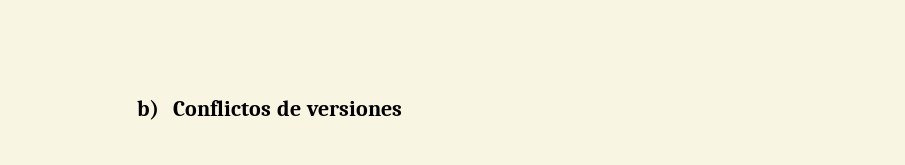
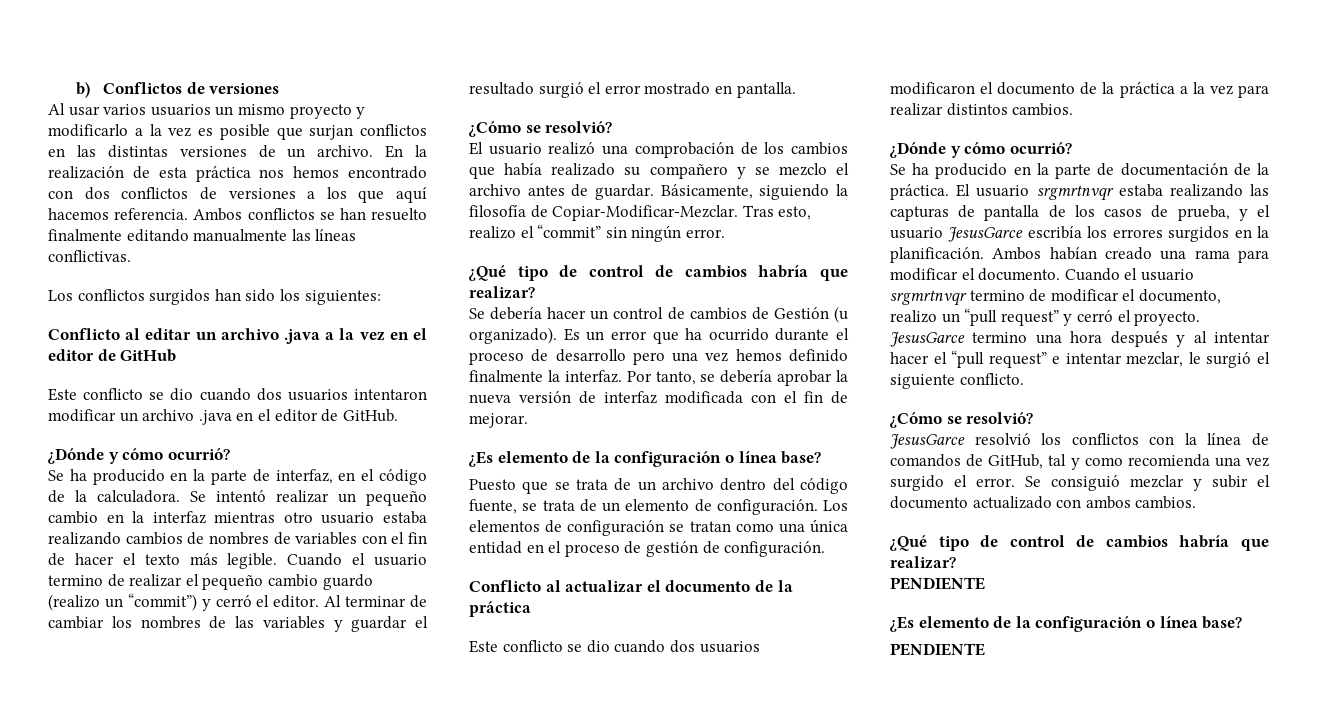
(402, 108) none -> [48,103,366,119] [48,124,427,140] [48,145,427,158] [48,166,427,182] [48,187,427,203] [48,208,428,221] [48,229,357,242] [48,250,131,262] [48,289,381,305] [48,328,427,344] [48,349,177,362] [48,388,427,401] [48,409,398,425] [48,448,230,464] [48,469,427,485] [48,490,427,506] [48,511,427,524] [48,532,427,545] [48,553,427,569] [48,574,373,590] [48,593,428,611] [48,616,428,632] [469,82,796,98] [469,121,613,137] [469,142,848,158] [469,163,849,179] [469,184,848,200] [469,205,812,221] [469,224,725,242] [469,265,848,281] [469,286,535,299] [469,306,848,323] [469,327,849,344] [469,349,848,365] [469,370,848,386] [469,391,848,404] [469,413,528,428] [469,451,822,467] [469,478,848,494] [469,499,848,515] [469,519,848,536] [469,541,826,557] [469,580,793,593] [469,601,531,617] [469,640,760,653] [890,82,1269,98] [890,103,1074,116] [890,142,1072,158] [890,163,1269,179] [890,184,1269,201] [890,205,1270,221] [890,226,1269,242] [890,247,1269,263] [890,268,1194,281] [890,289,1221,306] [890,308,1201,326] [890,331,1270,347] [890,350,1270,368] [890,373,1024,389] [890,412,1034,428] [890,433,1269,449] [890,454,1269,470] [890,475,1270,491] [890,496,1197,509] [890,535,1269,551] [890,556,956,569] [890,577,985,590] [890,616,1243,632] [890,643,985,656] // Al usar varios usuarios un mismo proyecto y modificarlo a la vez es posible que surjan conflictos en las distintas versiones de un archivo. En la realización de esta práctica nos hemos encontrado con dos conflictos de versiones a los que aquí hacemos referencia. Ambos conflictos se han resuelto finalmente editando manualmente las líneas conflictivas. // Los conflictos surgidos han sido los siguientes: // Conflicto al editar un archivo .java a la vez en el editor de GitHub // Este conflicto se dio cuando dos usuarios intentaron modificar un archivo .java en el editor de GitHub. // ¿Dónde y cómo ocurrió? // Se ha producido en la parte de interfaz, en el código de la calculadora. Se intentó realizar un pequeño cambio en la interfaz mientras otro usuario estaba realizando cambios de nombres de variables con el fin de hacer el texto más legible. Cuando el usuario termino de realizar el pequeño cambio guardo (realizo un “commit”) y cerró el editor. Al terminar de cambiar los nombres de las variables y guardar el resultado surgió el error mostrado en pantalla. // ¿Cómo se resolvió? // El usuario realizó una comprobación de los cambios que había realizado su compañero y se mezclo el archivo antes de guardar. Básicamente, siguiendo la filosofía de Copiar-Modificar-Mezclar. Tras esto, realizo el “commit” sin ningún error. // ¿Qué tipo de control de cambios habría que realizar? // Se debería hacer un control de cambios de Gestión (u organizado). Es un error que ha ocurrido durante el proceso de desarrollo pero una vez hemos definido finalmente la interfaz. Por tanto, se debería aprobar la nueva versión de interfaz modificada con el fin de mejorar. // ¿Es elemento de la configuración o línea base? // Puesto que se trata de un archivo dentro del código fuente, se trata de un elemento de configuración. Los elementos de configuración se tratan como una única entidad en el proceso de gestión de configuración. // Conflicto al actualizar el documento de la práctica // Este conflicto se dio cuando dos usuarios modificaron el documento de la práctica a la vez para realizar distintos cambios. // ¿Dónde y cómo ocurrió? // Se ha producido en la parte de documentación de la práctica. El usuario srgmrtnvqr estaba realizando las capturas de pantalla de los casos de prueba, y el usuario JesusGarce escribía los errores surgidos en la planificación. Ambos habían creado una rama para modificar el documento. Cuando el usuario srgmrtnvqr termino de modificar el documento, realizo un “pull request” y cerró el proyecto. JesusGarce termino una hora después y al intentar hacer el “pull request” e intentar mezclar, le surgió el siguiente conflicto. // ¿Cómo se resolvió? // JesusGarce resolvió los conflictos con la línea de comandos de GitHub, tal y como recomienda una vez surgido el error. Se consiguió mezclar y subir el documento actualizado con ambos cambios. // ¿Qué tipo de control de cambios habría que realizar? // PENDIENTE // ¿Es elemento de la configuración o línea base? // PENDIENTE

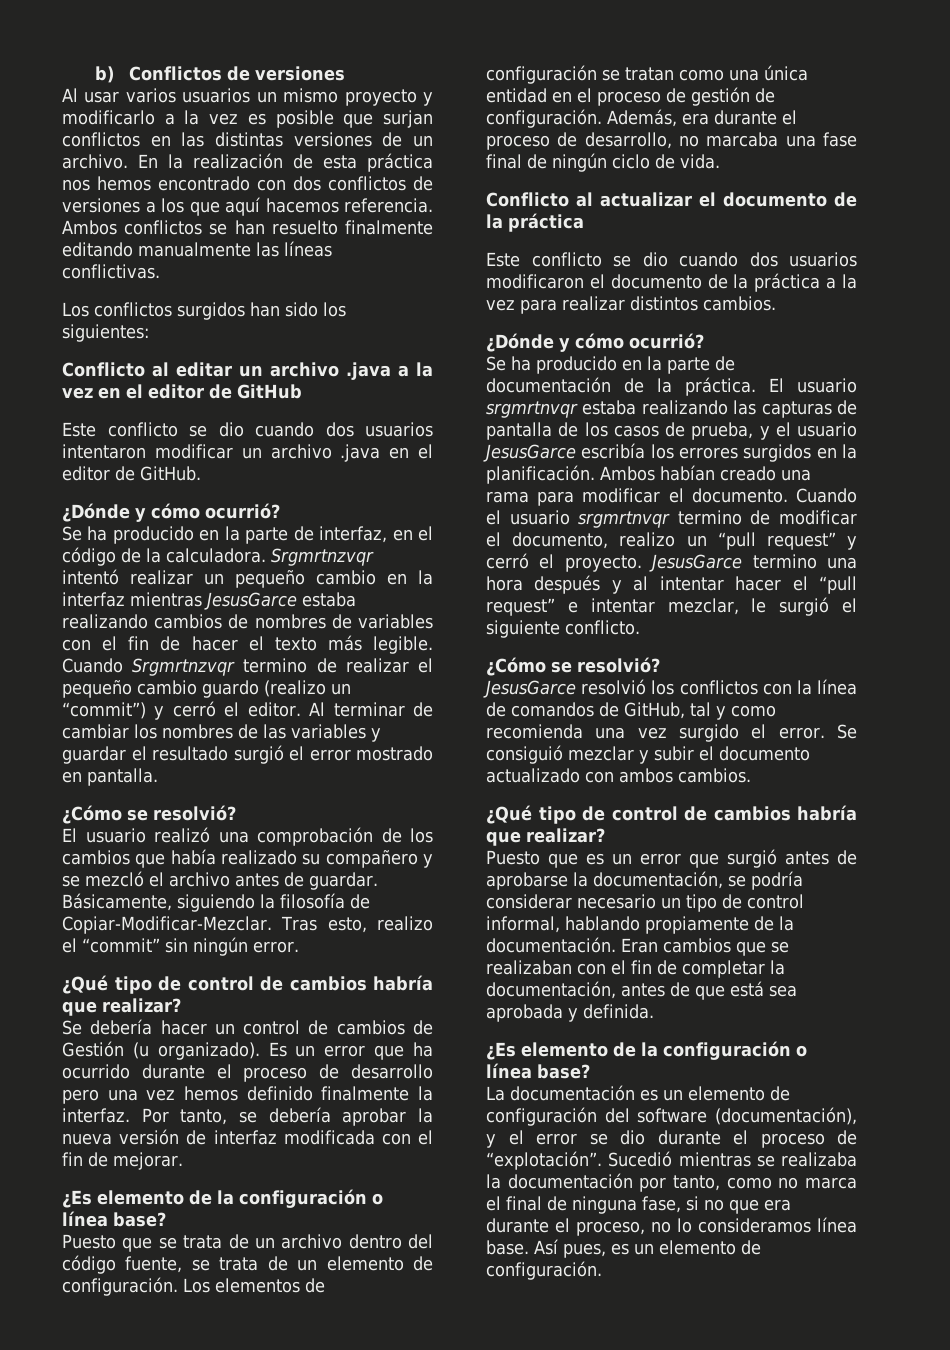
[190,491,206,502] Se -> [271,548,374,566] Srgmrtnzvqr
[283,512,375,524] otro usuario -> [204,592,297,610] JesusGarce
[352,553,427,566] el usuario -> [132,658,236,676] Srgmrtnzvqr
[778,163,827,176] mezclo -> [85,871,144,887] mezcló
(826, 549) none -> [607,109,797,127] [486,132,857,150] [486,153,720,172] Además, era durante el proceso de desarrollo, no marcaba una fase final de ningún ciclo de vida.
[890,577,985,590] [890,616,1243,632] [890,643,985,656] PENDIENTE // ¿Es elemento de la configuración o línea base? // PENDIENTE -> [486,849,857,868] [486,871,803,890] [486,894,804,912] [486,916,794,934] [486,937,789,956] [486,960,785,978] [486,981,797,1000] [486,1004,654,1022] [486,1041,807,1060] [486,1063,590,1079] [486,1085,790,1101] [486,1107,857,1126] [486,1130,857,1148] [486,1151,857,1170] [486,1173,857,1192] [486,1196,791,1214] [486,1217,857,1236] [486,1239,761,1258] [486,1261,602,1280] Puesto que es un error que surgió antes de aprobarse la documentación, se podría considerar necesario un tipo de control informal, hablando propiamente de la documentación. Eran cambios que se realizaban con el fin de completar la documentación, antes de que está sea aprobada y definida. // ¿Es elemento de la configuración o línea base? // La documentación es un elemento de configuración del software (documentación), y el error se dio durante el proceso de “explotación”. Sucedió mientras se realizaba la documentación por tanto, como no marca el final de ninguna fase, si no que era durante el proceso, no lo consideramos línea base. Así pues, es un elemento de configuración.

